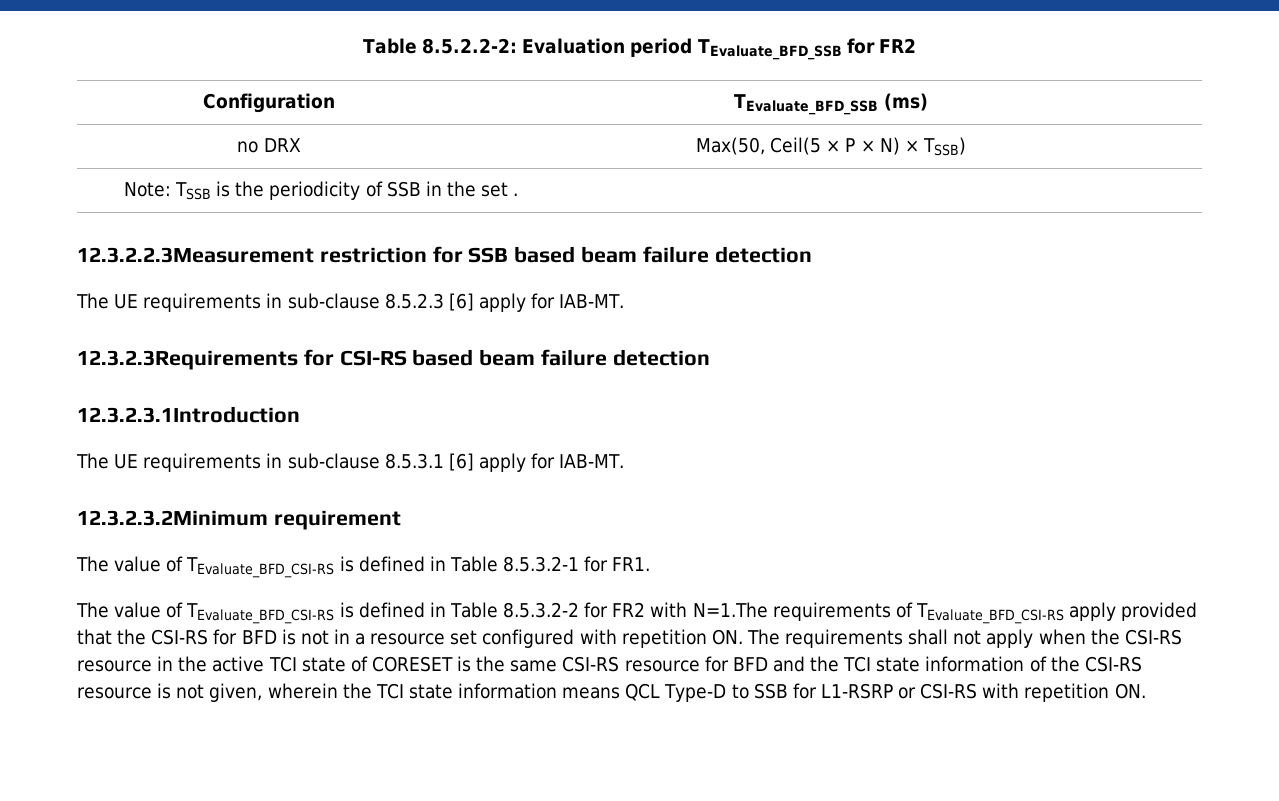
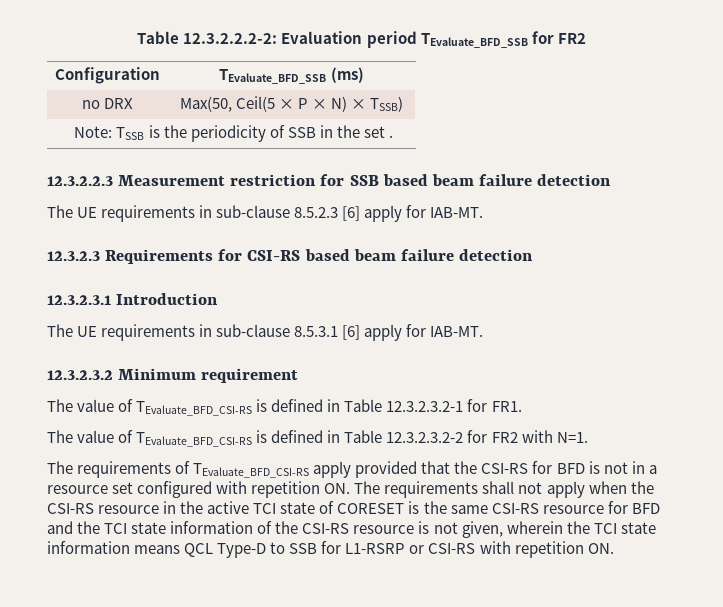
[363,38,518,54] Table 8.5.2.2-2: -> [137,31,278,44] Table 12.3.2.2.2-2:
[77,247,314,263] 12.3.2.2.3Measurement -> [47,175,226,186] 12.3.2.2.3 Measurement
[77,350,298,370] 12.3.2.3Requirements -> [47,249,214,264] 12.3.2.3 Requirements
[77,406,300,423] 12.3.2.3.1Introduction -> [47,293,219,305] 12.3.2.3.1 Introduction
[77,510,268,526] 12.3.2.3.2Minimum -> [47,368,197,380] 12.3.2.3.2 Minimum
[503,556,580,572] 8.5.3.2-1 -> [386,401,464,412] 12.3.2.3.2-1
[503,602,580,618] 8.5.3.2-2 -> [386,432,464,443] 12.3.2.3.2-2
[692,602,768,618] N=1.The -> [556,432,588,443] [47,461,73,474] N=1. // The

